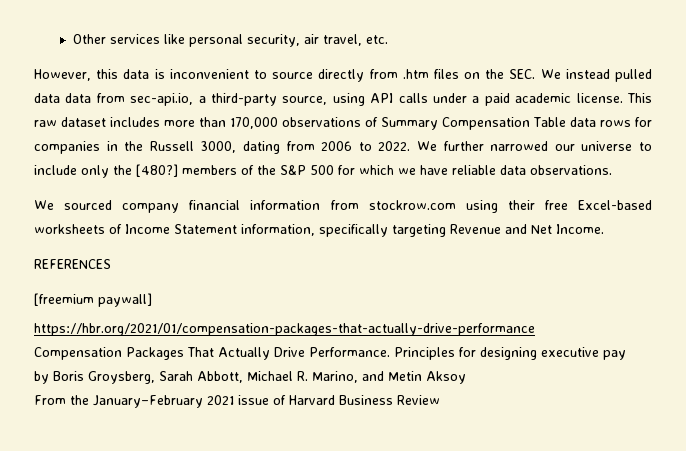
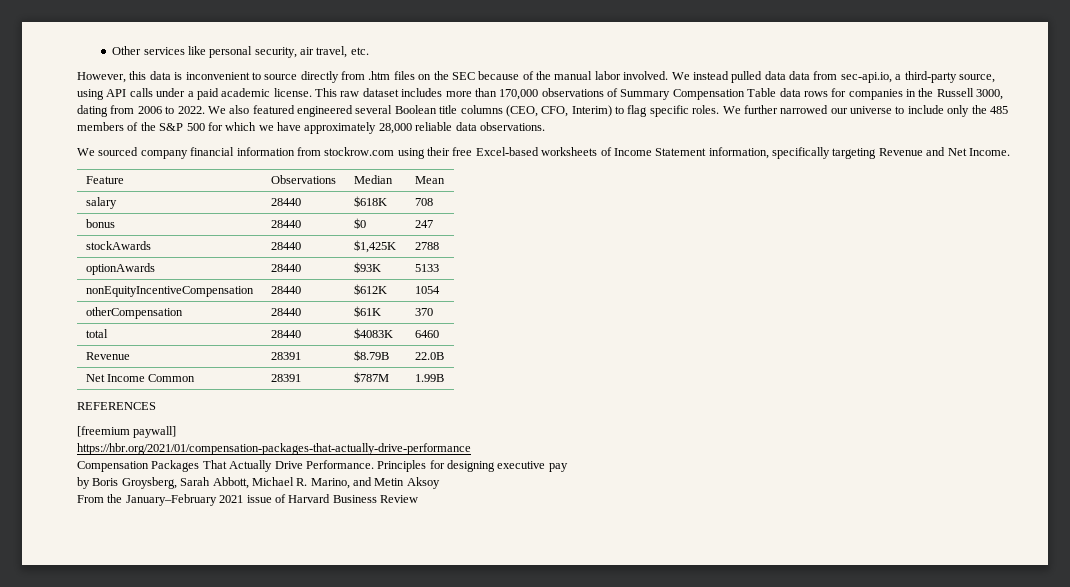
[509,69,536,79] SEC. -> [451,71,669,80] SEC because of the manual labor involved.
(438, 146) none -> [229,105,741,117] also featured engineered several Boolean title columns (CEO, CFO, Interim) to flag specific roles. We
[136,164,178,177] [480?] -> [989,106,1008,114] 485
(448, 170) none -> [304,122,412,134] approximately 28,000
(604, 229) none -> [85,176,124,184] [270,175,336,184] [353,175,393,184] [414,176,445,184] [85,197,117,209] [270,198,301,206] [353,196,387,207] [414,198,433,206] [85,219,115,228] [270,220,301,228] [353,218,366,229] [414,220,433,228] [85,241,151,250] [270,242,301,250] [353,240,396,253] [414,242,439,250] [85,263,155,275] [270,264,301,272] [353,262,381,273] [414,264,439,272] [85,286,254,297] [270,286,301,294] [353,284,387,295] [414,286,440,294] [85,307,183,319] [270,308,301,316] [353,306,381,317] [414,308,433,316] [85,329,108,338] [270,330,301,338] [353,328,393,339] [414,330,439,338] [85,352,130,360] [270,352,301,360] [353,350,389,361] [414,352,444,360] [85,374,196,382] [270,374,301,382] [353,372,389,383] [414,374,444,382] // Feature | Observations | Median | Mean // salary | 28440 | $618K | 708 // bonus | 28440 | $0 | 247 // stockAwards | 28440 | $1,425K | 2788 // optionAwards | 28440 | $93K | 5133 // nonEquityIncentiveCompensation | 28440 | $612K | 1054 // otherCompensation | 28440 | $61K | 370 // total | 28440 | $4083K | 6460 // Revenue | 28391 | $8.79B | 22.0B // Net Income Common | 28391 | $787M | 1.99B

